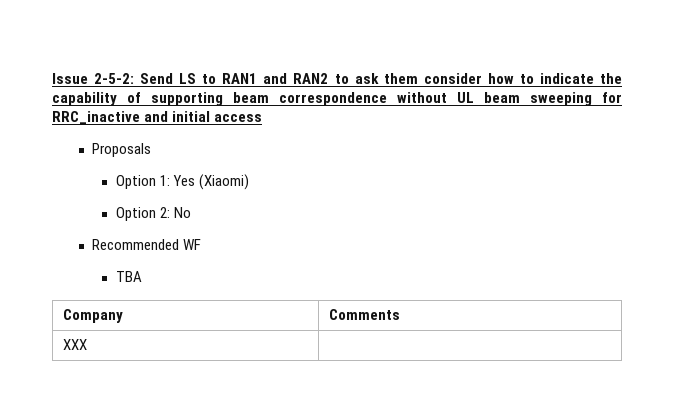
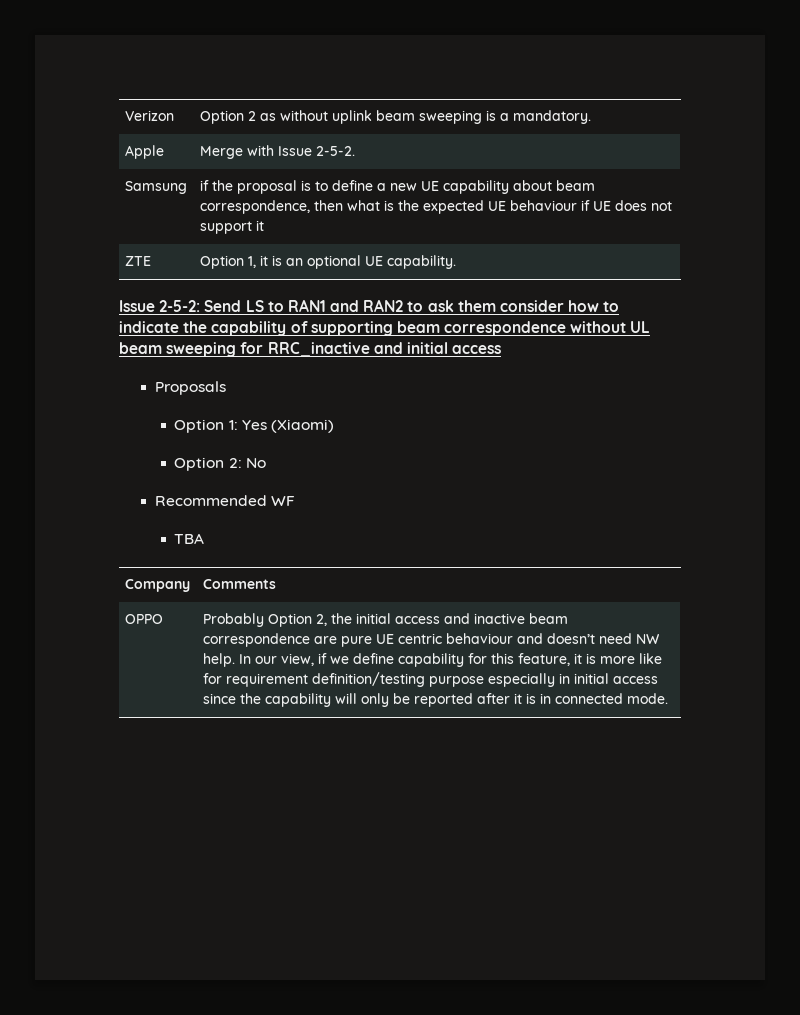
(52, 78) none -> [125,110,175,121] [200,110,592,124] [125,145,165,159] [200,145,356,159] [125,181,188,194] [200,180,596,194] [200,200,673,214] [200,220,265,234] [125,256,152,266] [200,255,457,269] Verizon | Option 2 as without uplink beam sweeping is a mandatory. // Apple | Merge with Issue 2-5-2. // Samsung | if the proposal is to define a new UE capability about beam correspondence, then what is the expected UE behaviour if UE does not support it // ZTE | Option 1, it is an optional UE capability. //
[62,339,87,350] XXX | -> [125,614,164,624] [203,613,569,627] [203,633,661,647] [203,653,663,667] [203,672,659,687] [203,693,669,707] OPPO | Probably Option 2, the initial access and inactive beam correspondence are pure UE centric behaviour and doesn’t need NW help. In our view, if we define capability for this feature, it is more like for requirement definition/testing purpose especially in initial access since the capability will only be reported after it is in connected mode.

